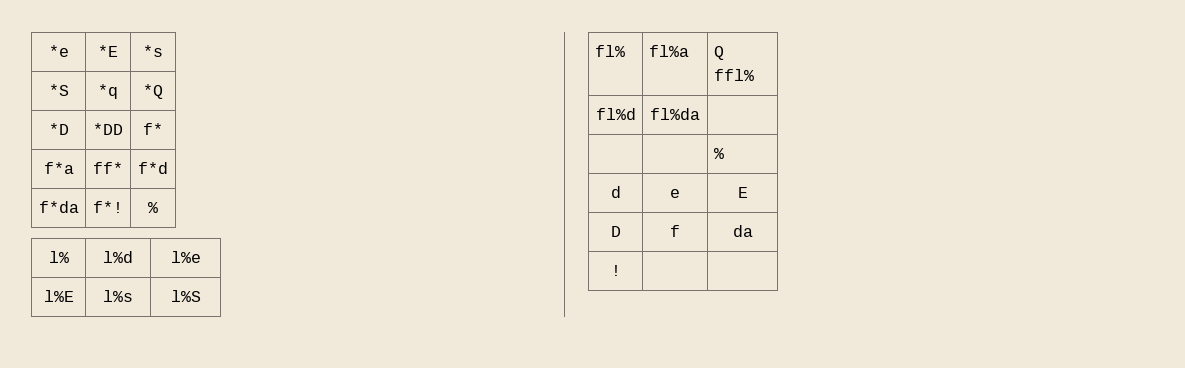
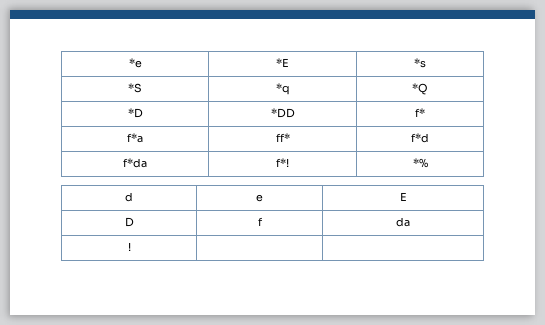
[148,202,158,213] [48,251,69,263] [103,251,133,263] [170,251,201,263] [43,290,74,302] [103,290,133,302] [170,290,201,302] [594,45,625,57] [648,45,689,57] [713,46,724,60] [713,69,754,81] [595,108,636,120] [650,108,700,120] [713,148,724,159] % // l% | l%d | l%e // l%E | l%s | l%S // fl% | fl%a | Q ffl% // fl%d | fl%da | // | | % -> [412,158,428,168] *%

